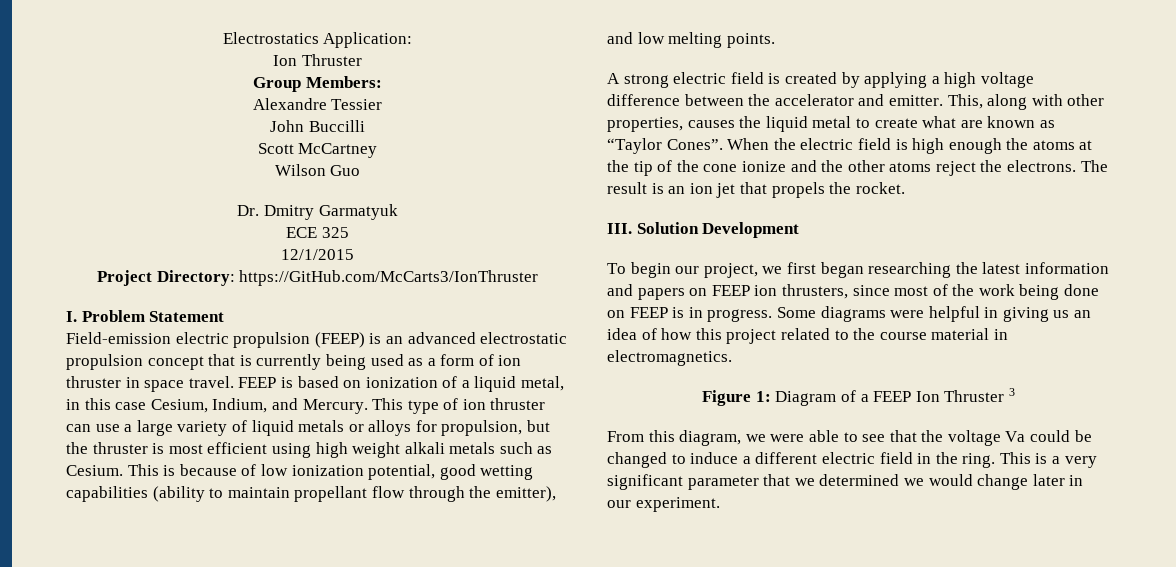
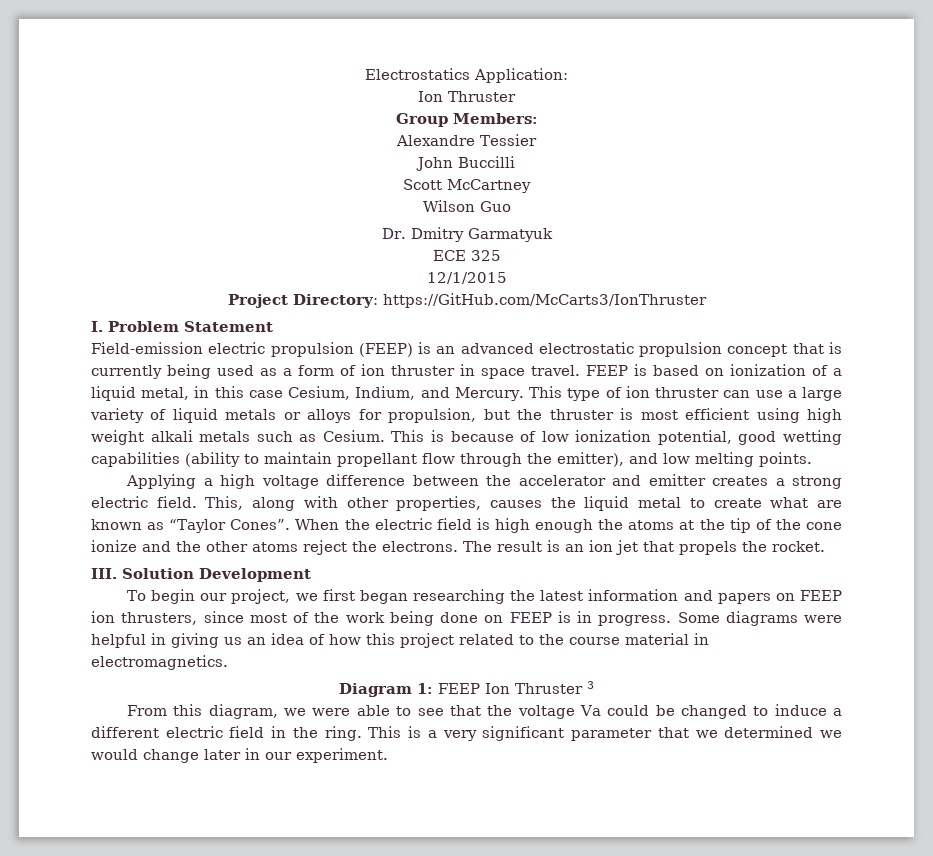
[607,72,928,88] A strong electric field is created by applying -> [126,474,197,489] Applying
[888,95,943,106] emitter. -> [648,474,843,489] [91,496,197,508] emitter creates a strong electric field.
[702,390,869,406] Figure 1: Diagram of a -> [339,683,433,697] Diagram 1:

